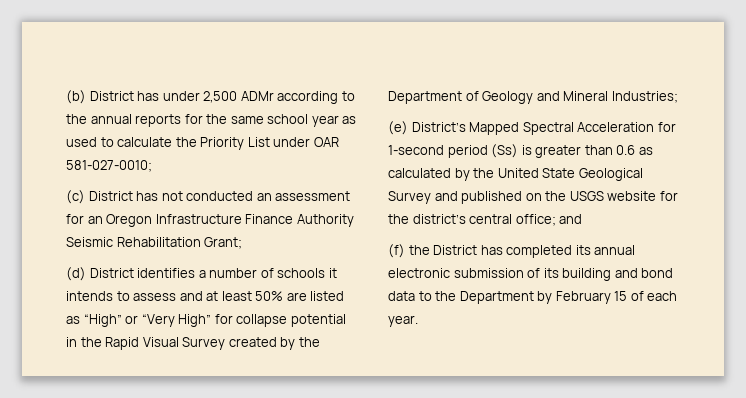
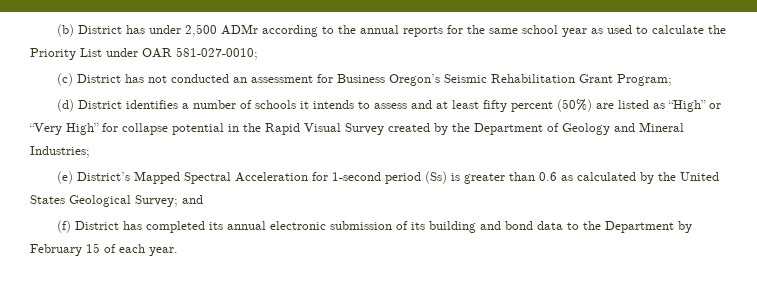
[87,214,354,227] [66,237,243,249] an Oregon Infrastructure Finance Authority Seismic Rehabilitation Grant; -> [336,74,672,86] Business Oregon’s Seismic Rehabilitation Grant Program;
[255,291,284,301] 50% -> [482,99,592,112] fifty percent (50%)
[542,168,643,181] [388,191,678,204] [388,214,556,226] State Geological Survey and published on the USGS website for the district’s central office; -> [30,195,178,207] States Geological Survey;
[408,245,430,255] the -> (71, 226) none

